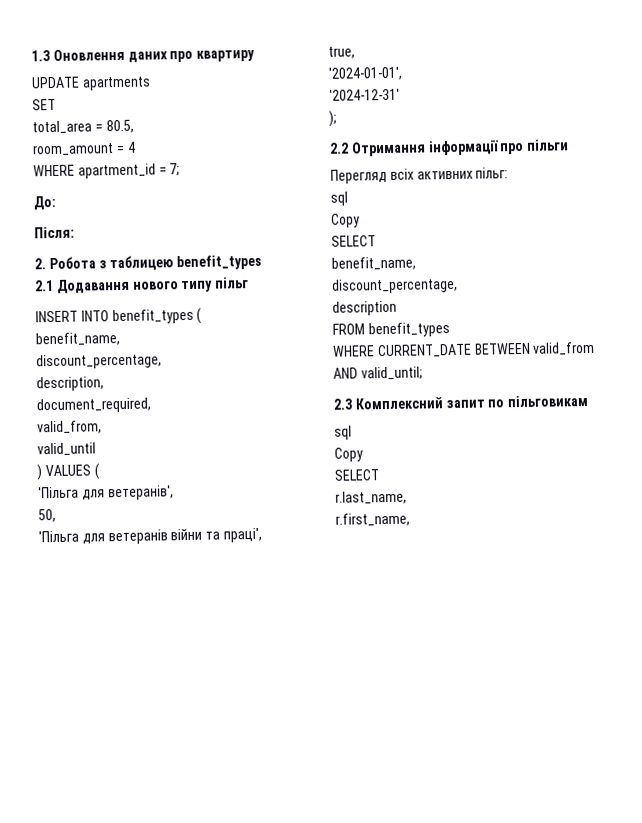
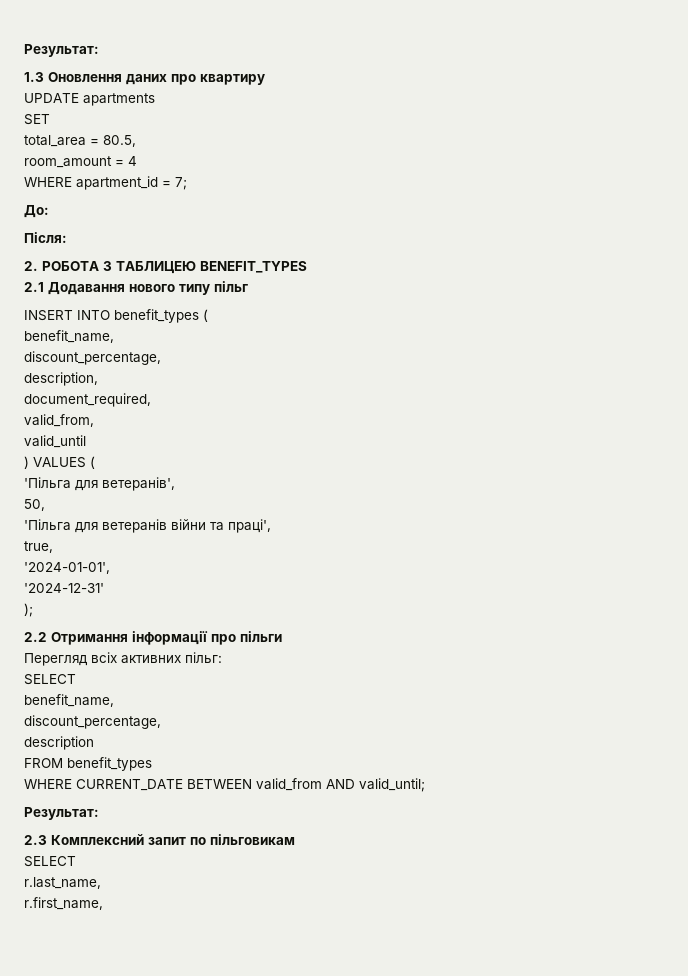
(31, 56) none -> [24,44,99,57] Результат: //
[48,254,263,272] Робота з таблицею benefit_types -> [42,261,307,274] РОБОТА З ТАБЛИЦЕЮ BENEFIT_TYPES
[330,191,348,206] [331,213,360,228] // sql // Copy -> (222, 657) none
(423, 373) none -> [24,807,99,820] // Результат:
[334,425,352,440] [334,447,363,462] // sql // Copy -> (295, 839) none

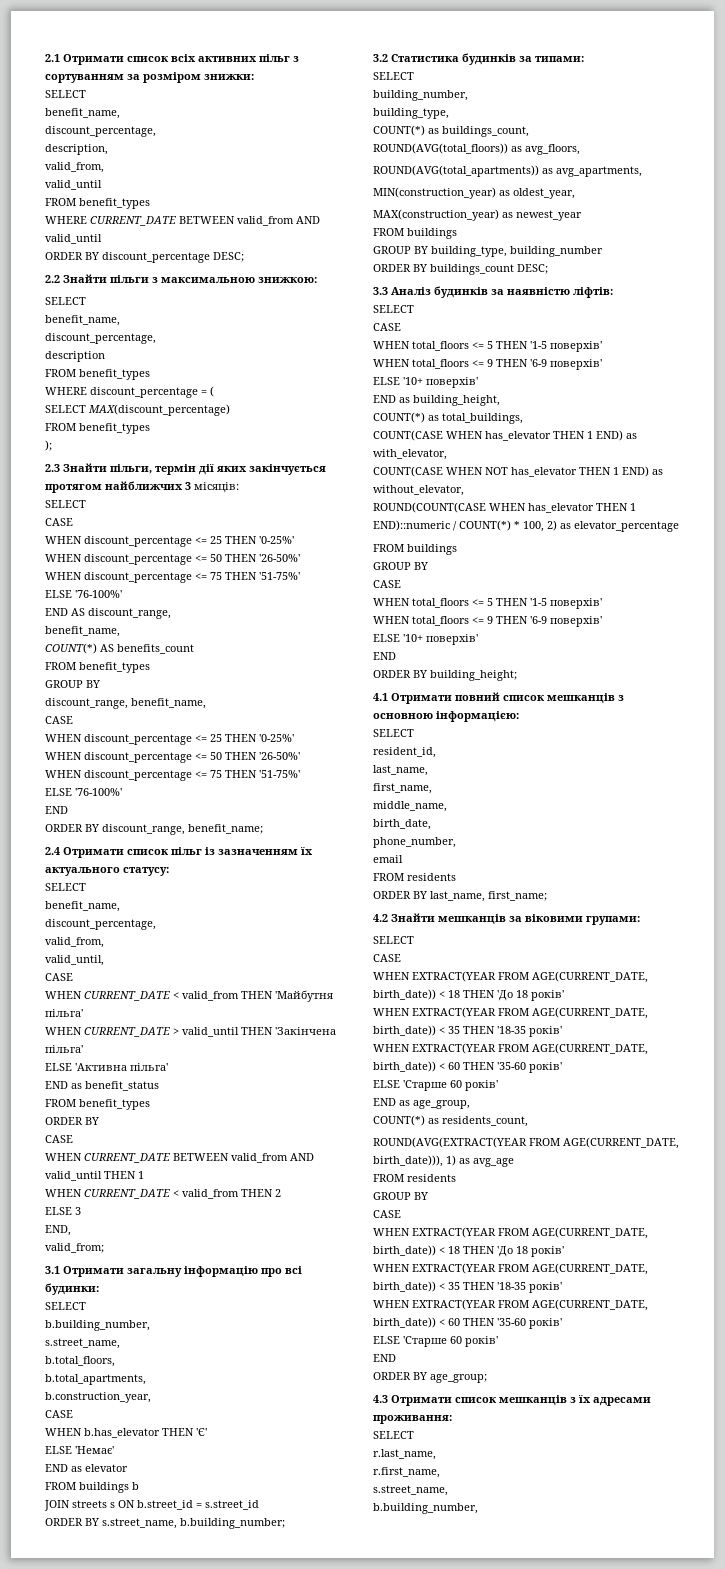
[24,44,99,57] [24,72,265,85] [24,93,155,106] [24,114,50,125] [24,135,136,147] [24,156,137,168] [24,176,187,190] [24,205,49,218] [24,232,67,243] [24,261,307,274] [24,281,248,295] [24,309,208,323] Результат: // 1.3 Оновлення даних про квартиру // UPDATE apartments // SET // total_area = 80.5, // room_amount = 4 // WHERE apartment_id = 7; // До: // Після: // 2. РОБОТА З ТАБЛИЦЕЮ BENEFIT_TYPES // 2.1 Додавання нового типу пільг // INSERT INTO benefit_types ( -> [45,54,299,65] [45,72,254,83] [45,90,86,98] 2.1 Отримати список всіх активних пільг з сортуванням за розміром знижки: // SELECT
[24,393,151,407] // document_required, -> (108, 149) none
[24,456,95,469] [24,477,175,491] [24,499,45,511] [24,519,271,533] [24,541,53,553] [24,562,110,574] [24,583,104,593] [24,603,33,617] [24,631,282,645] [24,652,222,666] ) VALUES ( // 'Пільга для ветеранів', // 50, // 'Пільга для ветеранів війни та праці', // true, // '2024-01-01', // '2024-12-31' // ); // 2.2 Отримання інформації про пільги // Перегляд всіх активних пільг: -> [45,198,150,209] [45,216,320,226] [45,234,102,244] [45,252,244,263] [45,274,317,283] FROM benefit_types // WHERE CURRENT_DATE BETWEEN valid_from AND valid_until // ORDER BY discount_percentage DESC; // 2.2 Знайти пільги з максимальною знижкою:
[76,778,425,792] [24,807,99,820] [24,834,295,845] CURRENT_DATE BETWEEN valid_from AND valid_until; // Результат: // 2.3 Комплексний запит по пільговикам -> [90,386,214,398] [45,404,230,416] [45,423,150,434] [45,440,52,451] [45,463,326,475] [45,481,239,493] [45,500,86,508] [45,518,73,526] [45,536,294,547] [45,554,300,565] [45,572,300,583] [45,590,122,598] [45,608,171,619] [45,626,120,637] [45,643,194,654] [45,662,150,673] [45,680,100,688] [45,698,206,709] [45,716,73,724] [45,734,294,745] [45,752,300,763] [45,770,300,781] [45,788,122,796] [45,806,68,814] [45,824,263,835] [45,847,313,858] [45,867,169,876] [45,883,86,891] [45,901,120,912] [45,919,156,930] [45,937,104,948] [45,955,104,966] [45,973,73,981] [45,990,333,1002] [45,1009,83,1017] [45,1027,336,1037] [45,1045,83,1053] [45,1063,168,1071] [45,1081,159,1091] [45,1099,150,1110] [45,1117,99,1125] [45,1135,73,1143] [45,1153,314,1163] [45,1171,144,1181] [45,1189,281,1199] [45,1207,81,1215] [45,1225,71,1236] [45,1243,104,1253] [45,1266,302,1277] [45,1283,99,1295] [45,1302,86,1310] [45,1320,150,1331] [45,1338,120,1349] [45,1356,115,1367] [45,1374,146,1385] [45,1392,151,1403] [45,1410,73,1418] [45,1428,207,1438] [45,1446,114,1454] [45,1464,128,1472] [45,1482,139,1493] [44,1500,259,1511] [45,1518,285,1529] [373,53,584,65] [373,72,414,80] [373,90,468,101] [373,108,449,119] [373,125,529,137] [373,143,580,155] [373,165,642,177] [373,187,575,199] [373,209,582,221] [373,228,457,239] [373,246,603,257] [373,264,548,275] [373,286,613,298] [373,305,414,313] [373,323,401,331] [373,341,602,352] [373,359,602,370] [373,377,478,388] [373,395,500,406] [373,412,523,424] [373,430,637,441] [373,449,447,460] [373,466,663,477] [373,485,464,496] [373,502,636,513] [373,520,679,532] [373,544,457,555] [373,562,428,570] [373,580,401,588] [373,598,602,609] [373,616,602,627] [373,634,478,645] [373,652,396,660] [373,670,517,681] [373,692,624,704] [373,711,519,722] [373,729,414,737] [373,747,436,758] [373,765,428,776] [373,783,432,794] [373,801,447,812] [373,819,431,830] [373,837,456,848] [373,855,403,863] [373,873,456,881] [373,891,547,902] [373,913,640,925] [373,936,414,944] [373,954,401,962] [373,971,648,983] [373,989,564,1001] [373,1007,648,1019] [373,1025,562,1037] [373,1043,648,1055] [373,1061,562,1073] [373,1080,498,1091] [373,1098,470,1109] [373,1115,528,1127] [373,1137,679,1149] [373,1155,514,1167] [373,1174,456,1182] [373,1192,428,1200] [373,1210,401,1218] [373,1227,648,1239] [373,1245,564,1257] [373,1263,648,1275] [373,1281,562,1293] [373,1299,648,1311] [373,1317,562,1329] [373,1336,498,1347] [373,1354,396,1362] [373,1372,487,1383] [373,1395,651,1406] [373,1415,452,1424] discount_percentage = ( // SELECT MAX(discount_percentage) // FROM benefit_types // ); // 2.3 Знайти пільги, термін дії яких закінчується протягом найближчих 3 місяців: // SELECT // CASE // WHEN discount_percentage <= 25 THEN '0-25%' // WHEN discount_percentage <= 50 THEN '26-50%' // WHEN discount_percentage <= 75 THEN '51-75%' // ELSE '76-100%' // END AS discount_range, // benefit_name, // COUNT(*) AS benefits_count // FROM benefit_types // GROUP BY // discount_range, benefit_name, // CASE // WHEN discount_percentage <= 25 THEN '0-25%' // WHEN discount_percentage <= 50 THEN '26-50%' // WHEN discount_percentage <= 75 THEN '51-75%' // ELSE '76-100%' // END // ORDER BY discount_range, benefit_name; // 2.4 Отримати список пільг із зазначенням їх актуального статусу: // SELECT // benefit_name, // discount_percentage, // valid_from, // valid_until, // CASE // WHEN CURRENT_DATE < valid_from THEN 'Майбутня пільга' // WHEN CURRENT_DATE > valid_until THEN 'Закінчена пільга' // ELSE 'Активна пільга' // END as benefit_status // FROM benefit_types // ORDER BY // CASE // WHEN CURRENT_DATE BETWEEN valid_from AND valid_until THEN 1 // WHEN CURRENT_DATE < valid_from THEN 2 // ELSE 3 // END, // valid_from; // 3.1 Отримати загальну інформацію про всі будинки: // SELECT // b.building_number, // s.street_name, // b.total_floors, // b.total_apartments, // b.construction_year, // CASE // WHEN b.has_elevator THEN 'Є' // ELSE 'Немає' // END as elevator // FROM buildings b // JOIN streets s ON b.street_id = s.street_id // ORDER BY s.street_name, b.building_number; // 3.2 Статистика будинків за типами: // SELECT // building_number, // building_type, // COUNT(*) as buildings_count, // ROUND(AVG(total_floors)) as avg_floors, // ROUND(AVG(total_apartments)) as avg_apartments, // MIN(construction_year) as oldest_year, // MAX(construction_year) as newest_year // FROM buildings // GROUP BY building_type, building_number // ORDER BY buildings_count DESC; // 3.3 Аналіз будинків за наявністю ліфтів: // SELECT // CASE // WHEN total_floors <= 5 THEN '1-5 поверхів' // WHEN total_floors <= 9 THEN '6-9 поверхів' // ELSE '10+ поверхів' // END as building_height, // COUNT(*) as total_buildings, // COUNT(CASE WHEN has_elevator THEN 1 END) as with_elevator, // COUNT(CASE WHEN NOT has_elevator THEN 1 END) as without_elevator, // ROUND(COUNT(CASE WHEN has_elevator THEN 1 END)::numeric / COUNT(*) * 100, 2) as elevator_percentage // FROM buildings // GROUP BY // CASE // WHEN total_floors <= 5 THEN '1-5 поверхів' // WHEN total_floors <= 9 THEN '6-9 поверхів' // ELSE '10+ поверхів' // END // ORDER BY building_height; // 4.1 Отримати повний список мешканців з основною інформацією: // SELECT // resident_id, // last_name, // first_name, // middle_name, // birth_date, // phone_number, // email // FROM residents // ORDER BY last_name, first_name; // 4.2 Знайти мешканців за віковими групами: // SELECT // CASE // WHEN EXTRACT(YEAR FROM AGE(CURRENT_DATE, birth_date)) < 18 THEN 'До 18 років' // WHEN EXTRACT(YEAR FROM AGE(CURRENT_DATE, birth_date)) < 35 THEN '18-35 років' // WHEN EXTRACT(YEAR FROM AGE(CURRENT_DATE, birth_date)) < 60 THEN '35-60 років' // ELSE 'Старше 60 років' // END as age_group, // COUNT(*) as residents_count, // ROUND(AVG(EXTRACT(YEAR FROM AGE(CURRENT_DATE, birth_date))), 1) as avg_age // FROM residents // GROUP BY // CASE // WHEN EXTRACT(YEAR FROM AGE(CURRENT_DATE, birth_date)) < 18 THEN 'До 18 років' // WHEN EXTRACT(YEAR FROM AGE(CURRENT_DATE, birth_date)) < 35 THEN '18-35 років' // WHEN EXTRACT(YEAR FROM AGE(CURRENT_DATE, birth_date)) < 60 THEN '35-60 років' // ELSE 'Старше 60 років' // END // ORDER BY age_group; // 4.3 Отримати список мешканців з їх адресами проживання:
(103, 903) none -> [373,1485,448,1496] [373,1503,478,1514] // s.street_name, // b.building_number,

